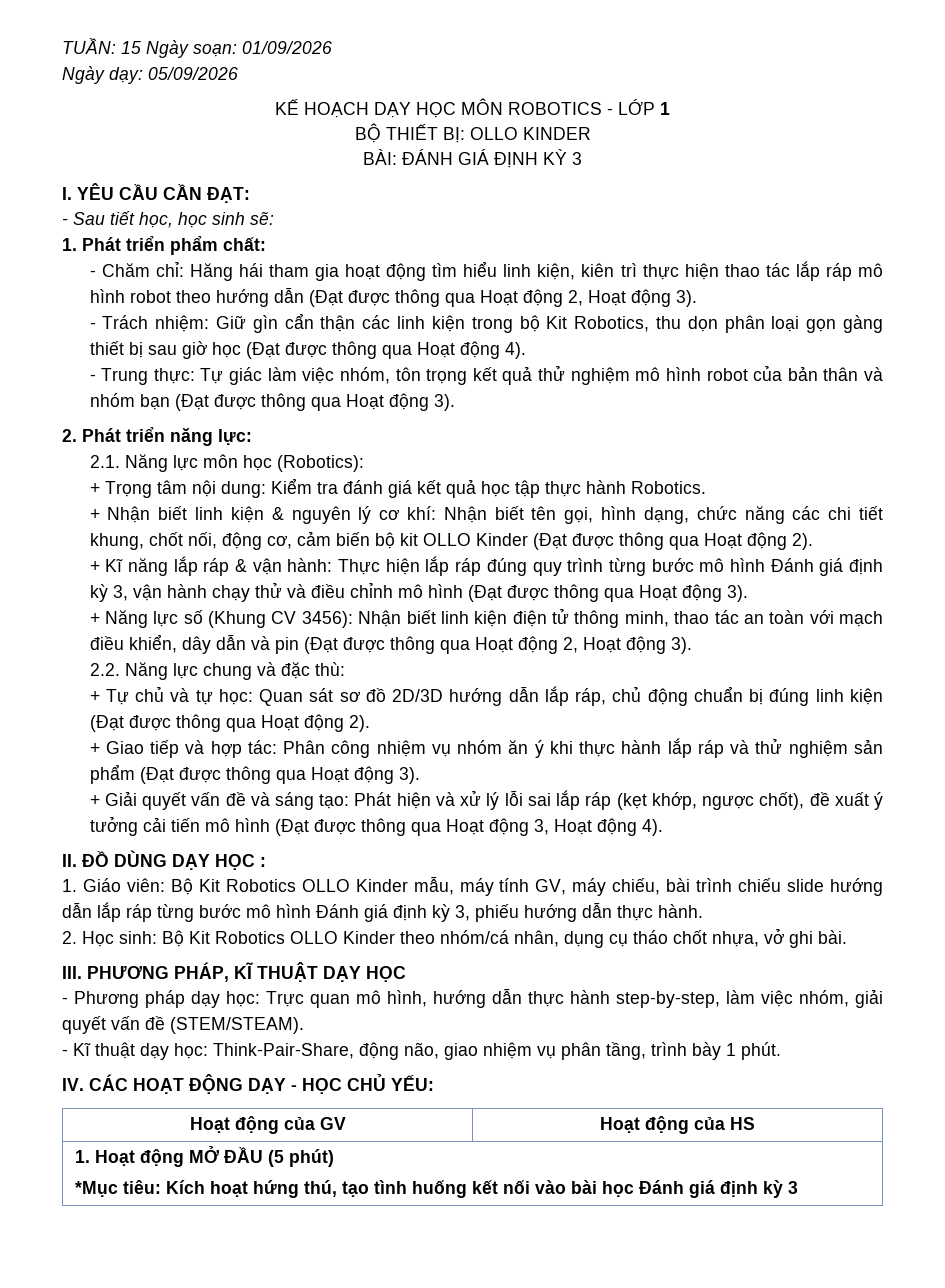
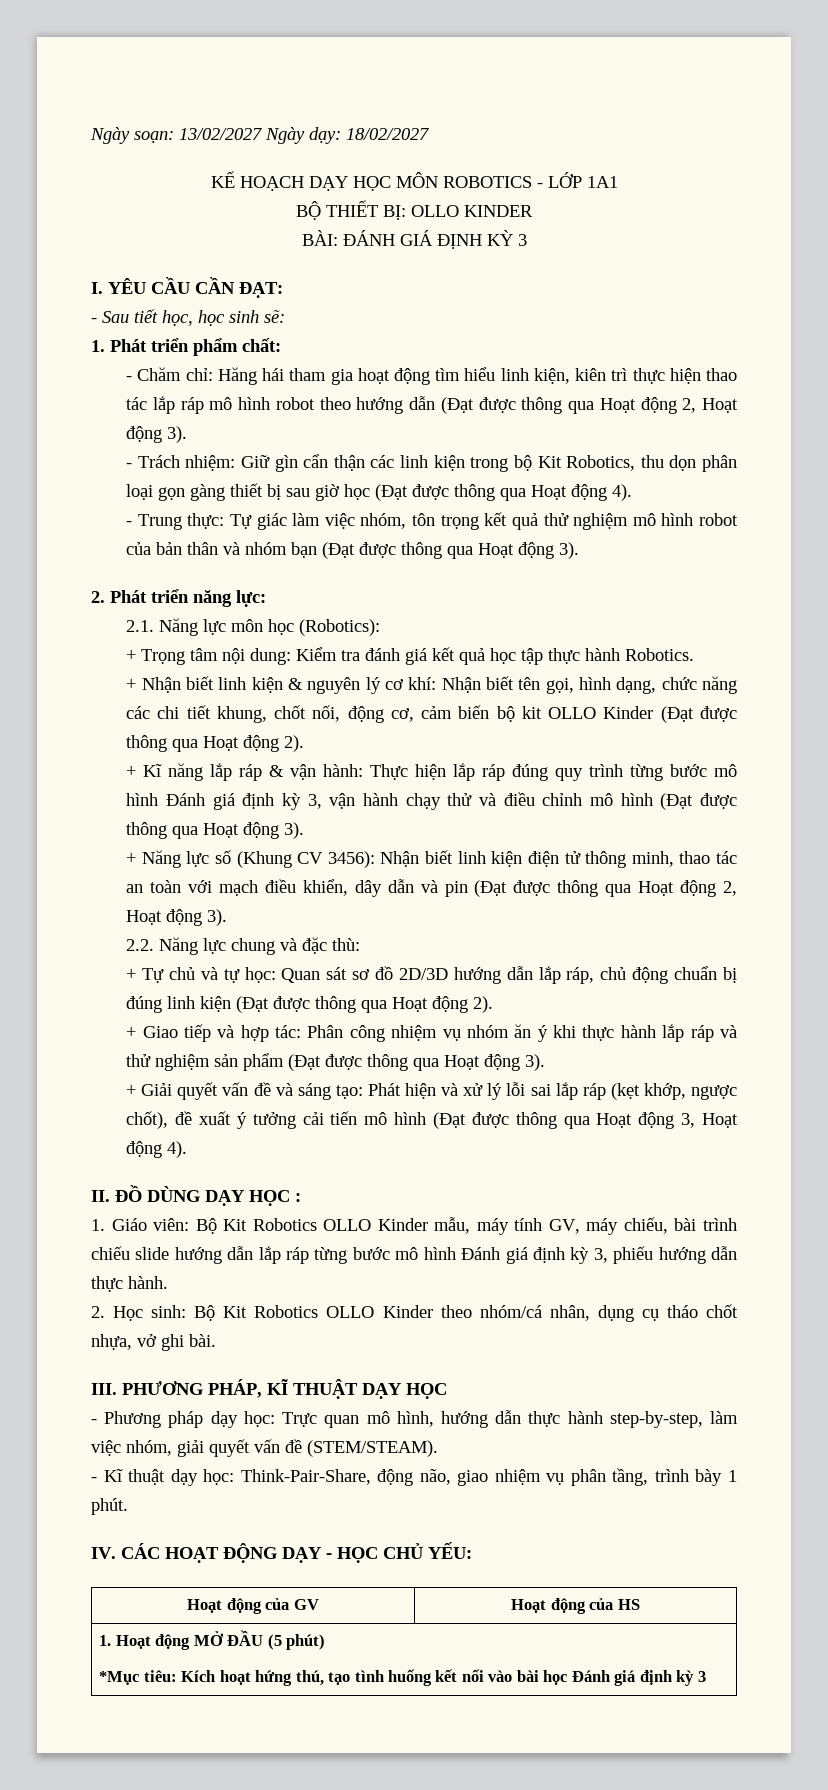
[62,38,141,54] TUẦN: 15 -> (90, 135) none
[242,41,332,54] 01/09/2026 // -> [179,128,262,140] 13/02/2027
[148,67,238,80] 05/09/2026 -> [346,128,429,140] 18/02/2027
[660,102,670,115] 1 -> [586,176,618,188] 1A1

